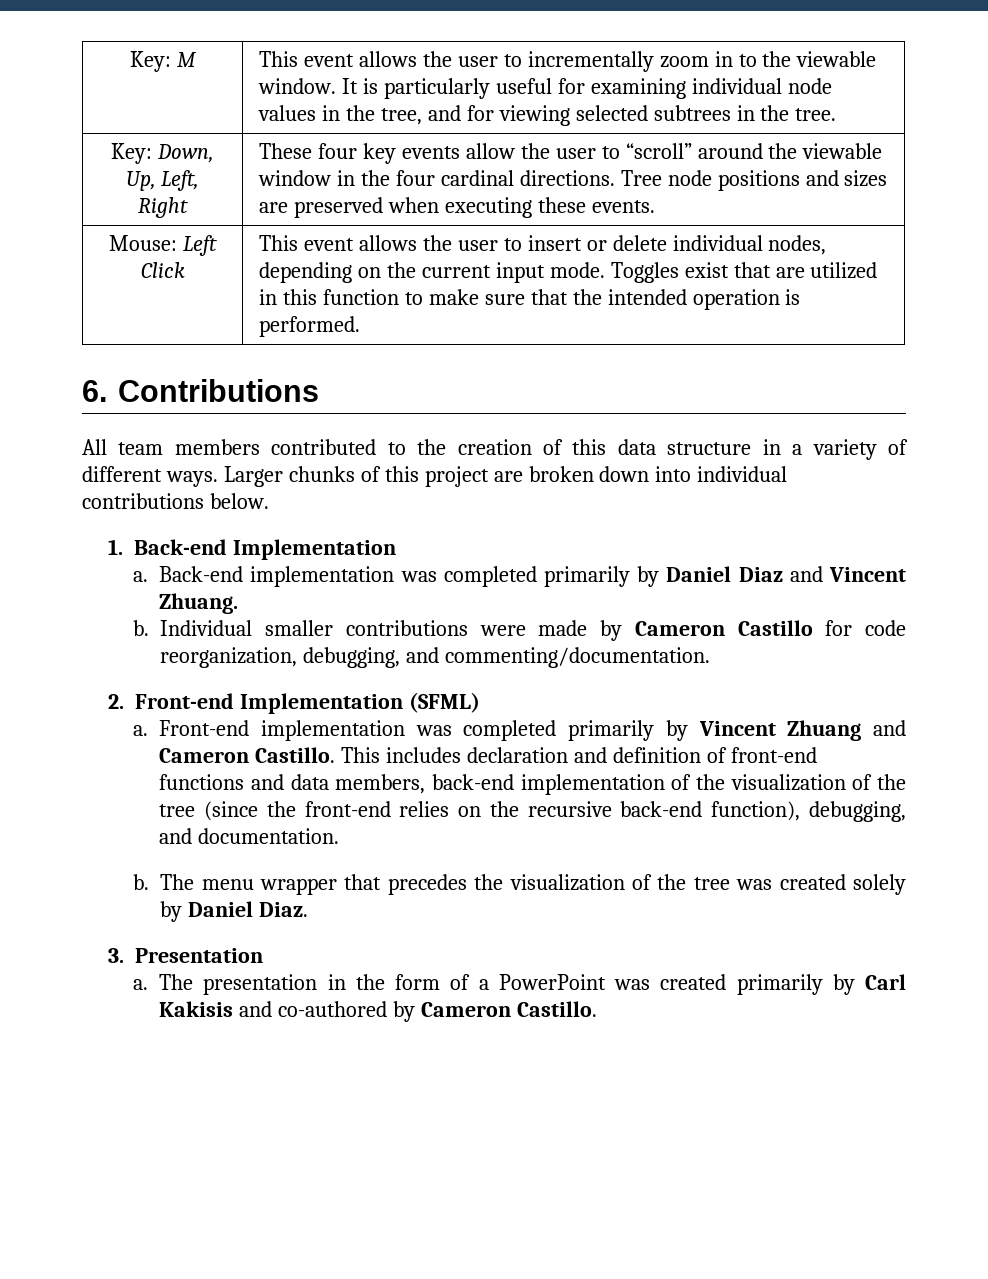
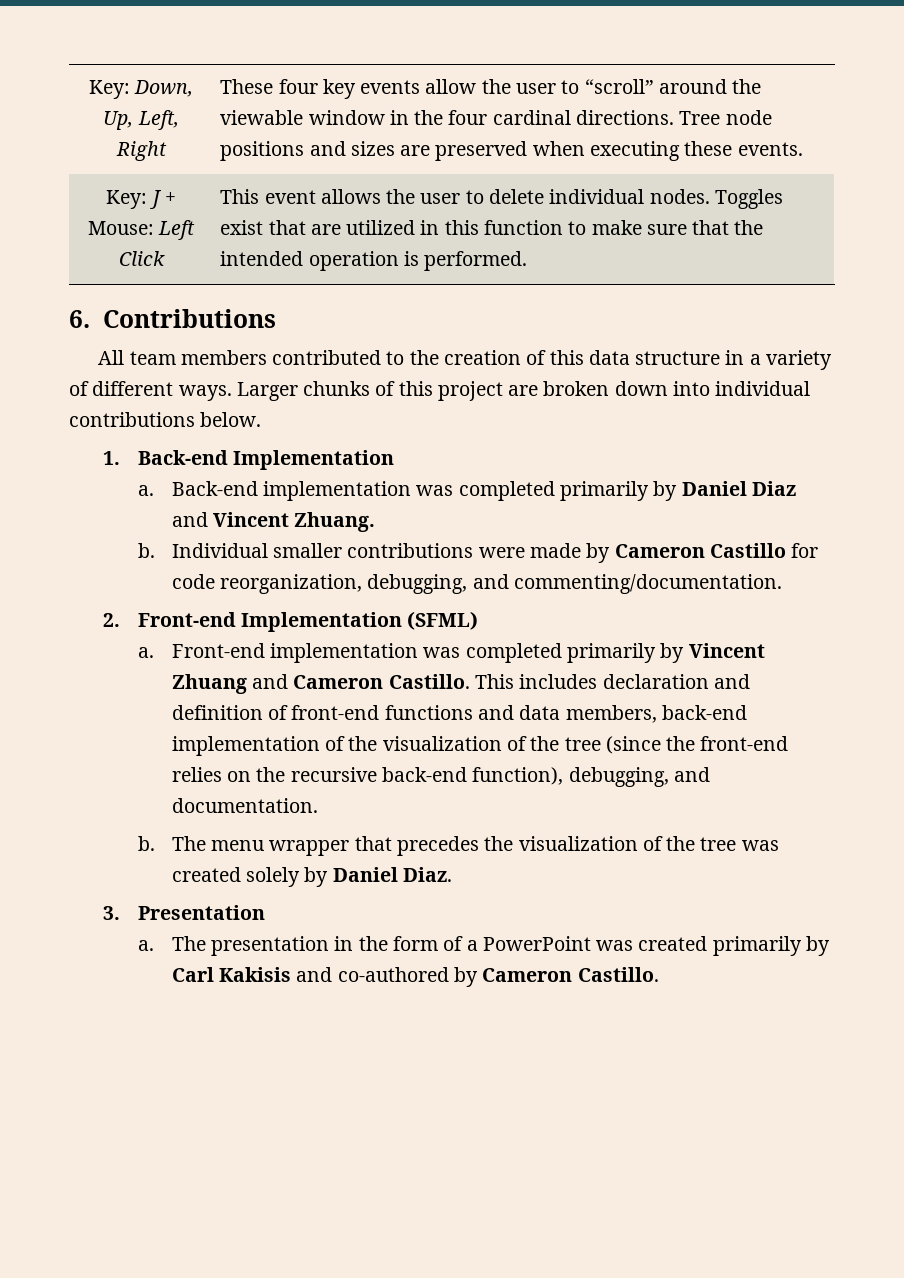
[130,51,196,72] [259,51,877,72] [258,78,832,99] [258,105,837,126] [111,143,153,164] Key: M | This event allows the user to incrementally zoom in to the viewable window. It is particularly useful for examining individual node values in the tree, and for viewing selected subtrees in the tree. // Key: -> [88,80,130,99] Key:
(655, 206) none -> [106,190,176,209] Key: J +
[527,235,827,255] [259,262,605,283] insert or delete individual nodes, depending on the current input mode. -> [489,189,710,204] delete individual nodes.

